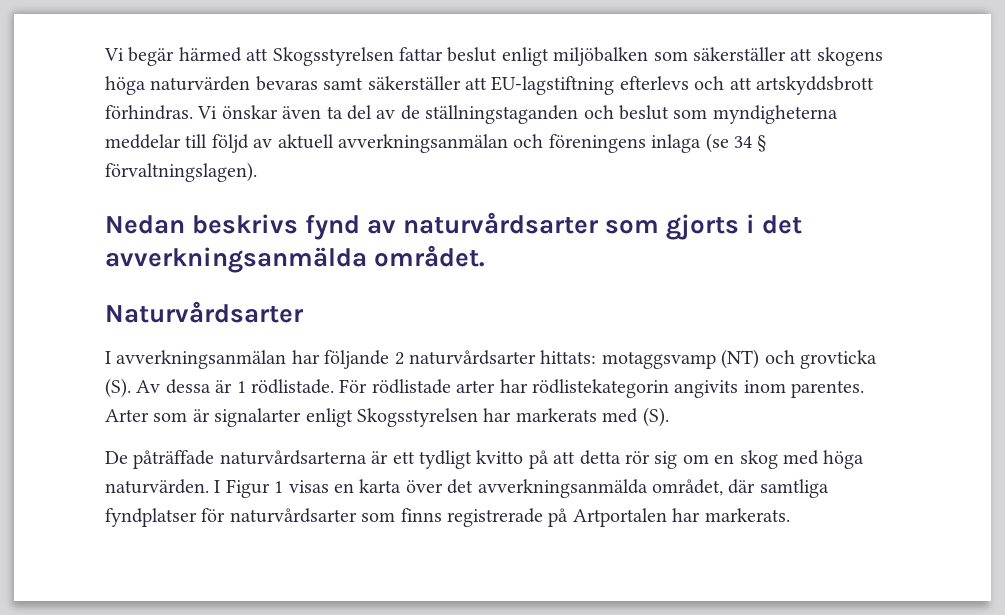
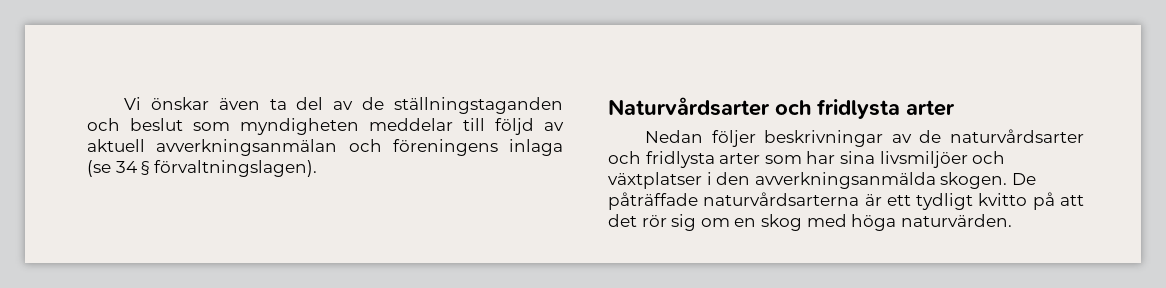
[104,47,883,66] [105,76,874,95] [105,105,218,120] Vi begär härmed att Skogsstyrelsen fattar beslut enligt miljöbalken som säkerställer att skogens höga naturvärden bevaras samt säkerställer att EU-lagstiftning efterlevs och att artskyddsbrott förhindras. Vi -> [124,97,142,110] Vi
[712,105,838,124] myndigheterna -> [240,118,359,135] myndigheten
[105,212,803,240] [105,245,486,273] [105,301,304,323] [105,349,877,369] [105,378,865,398] [105,407,669,427] Nedan beskrivs fynd av naturvårdsarter som gjorts i det avverkningsanmälda området. // Naturvårdsarter // I avverkningsanmälan har följande 2 naturvårdsarter hittats: motaggsvamp (NT) och grovticka (S). Av dessa är 1 rödlistade. För rödlistade arter har rödlistekategorin angivits inom parentes. Arter som är signalarter enligt Skogsstyrelsen har markerats med (S). // -> [608,97,955,119] [645,129,1084,147] [608,151,1006,168] [608,172,1008,189] Naturvårdsarter och fridlysta arter // Nedan följer beskrivningar av de naturvårdsarter och fridlysta arter som har sina livsmiljöer och växtplatser i den avverkningsanmälda skogen.
[579,450,621,465] detta -> [608,214,637,227] det
[214,479,829,498] [105,508,790,527] I Figur 1 visas en karta över det avverkningsanmälda området, där samtliga fyndplatser för naturvårdsarter som finns registrerade på Artportalen har markerats. -> (1012, 220) none

